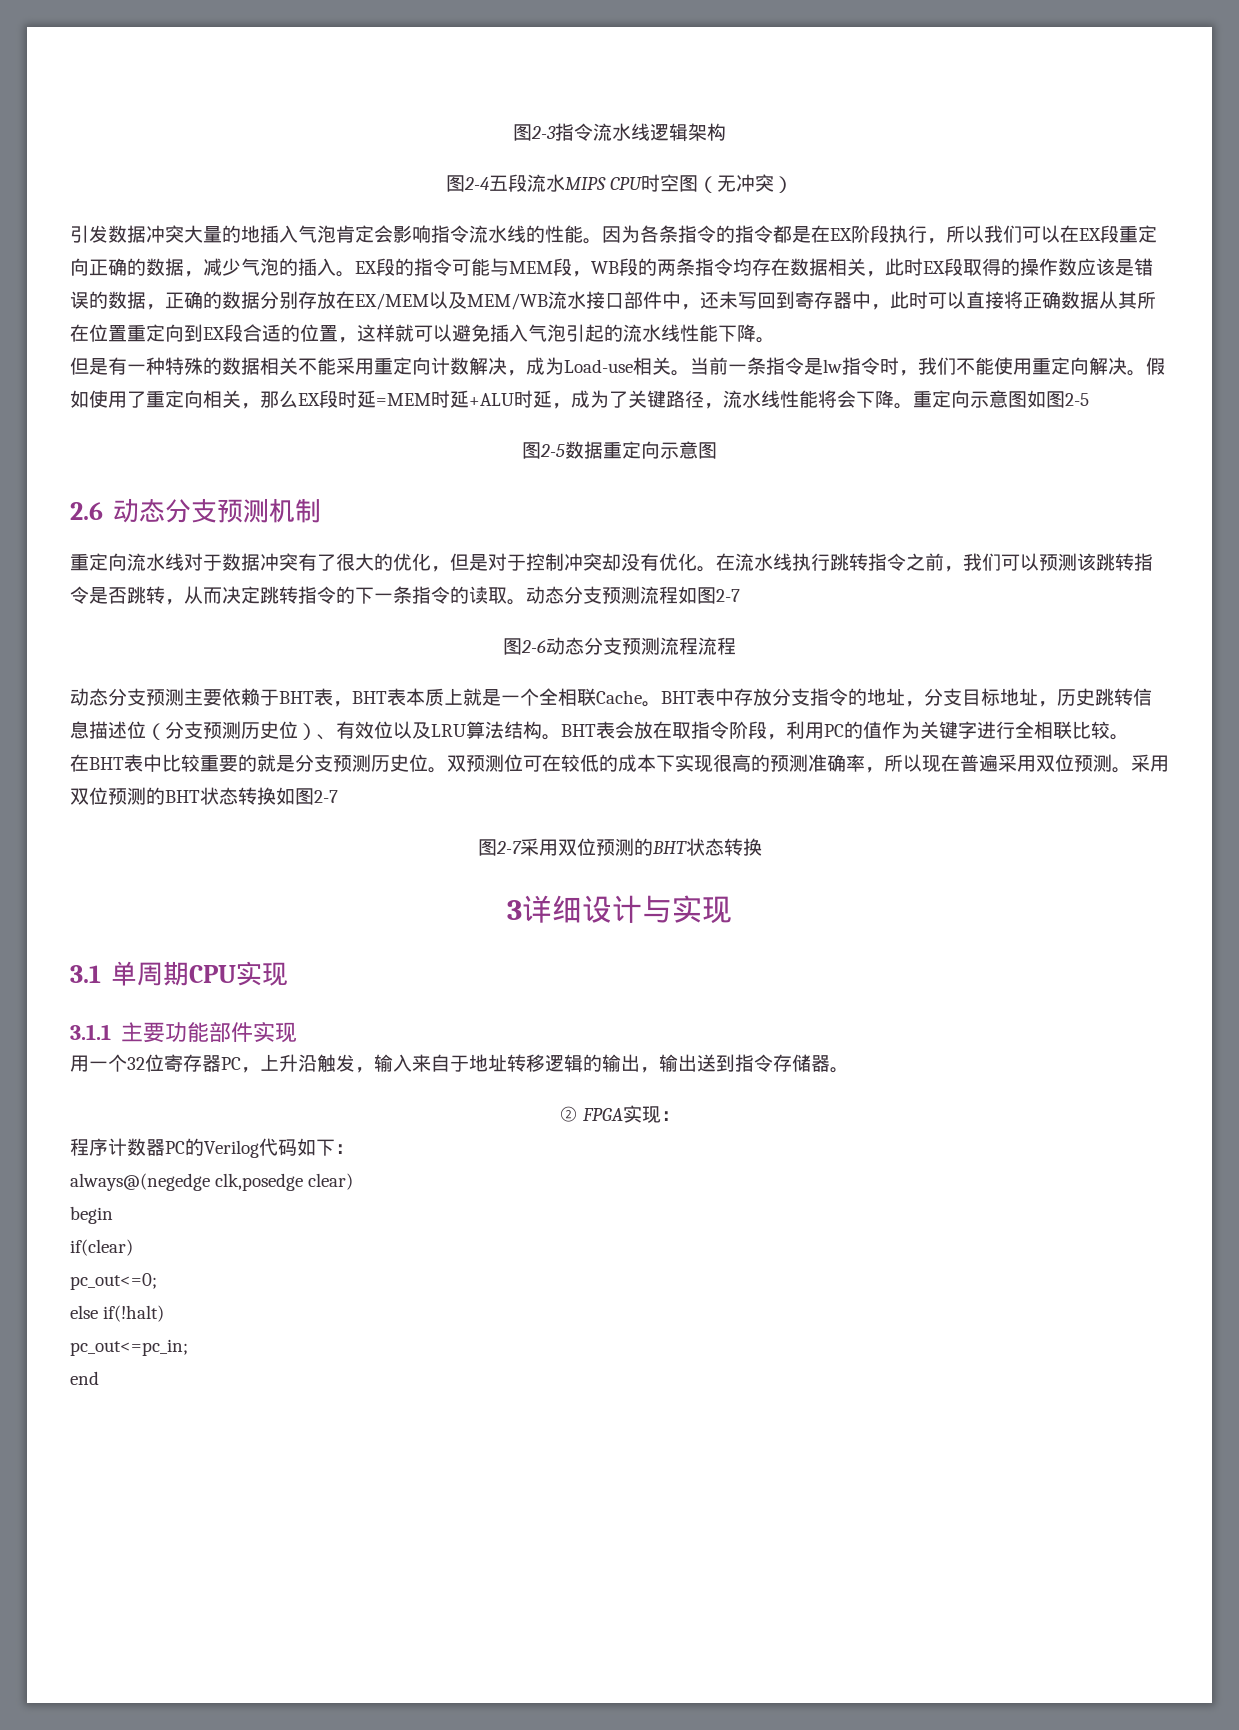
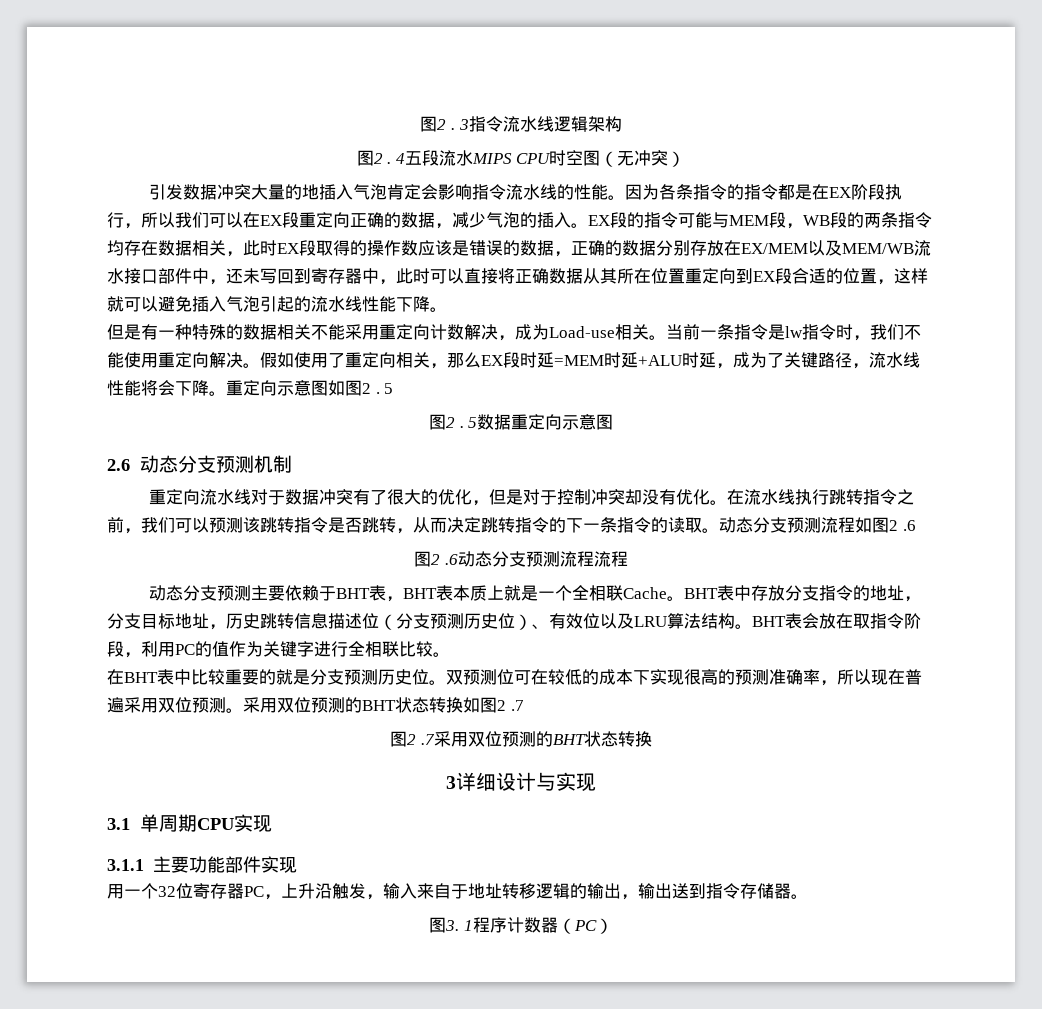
[513,124,556,141] 图2-3 -> [420,116,469,132] 图2 . 3
[463,177,489,190] 2-4 -> [373,153,405,164] 2 . 4
[1065,393,1089,406] [522,442,565,459] 2-5 // 图2-5 -> [362,383,394,394] [428,414,478,430] 2 . 5 // 图2 . 5
[716,589,740,602] [503,638,546,655] 2-7 // 图2-6 -> [889,520,916,531] [414,551,458,567] 2 .6 // 图2 .6
[314,790,338,803] [477,839,522,856] 2-7 // 图2-7 -> [497,700,524,711] [390,731,435,747] 2 .7 // 图2 .7
[558,1105,681,1123] [70,1138,354,1158] [70,1173,354,1191] [70,1206,113,1224] [70,1239,133,1256] [70,1273,157,1290] [70,1305,165,1322] [70,1339,188,1356] [70,1371,99,1385] ② FPGA实现： // 程序计数器PC的Verilog代码如下： // always@(negedge clk,posedge clear) // begin // if(clear) // pc_out<=0; // else if(!halt) // pc_out<=pc_in; // end -> [429,917,613,934] 图3. 1程序计数器（PC）

